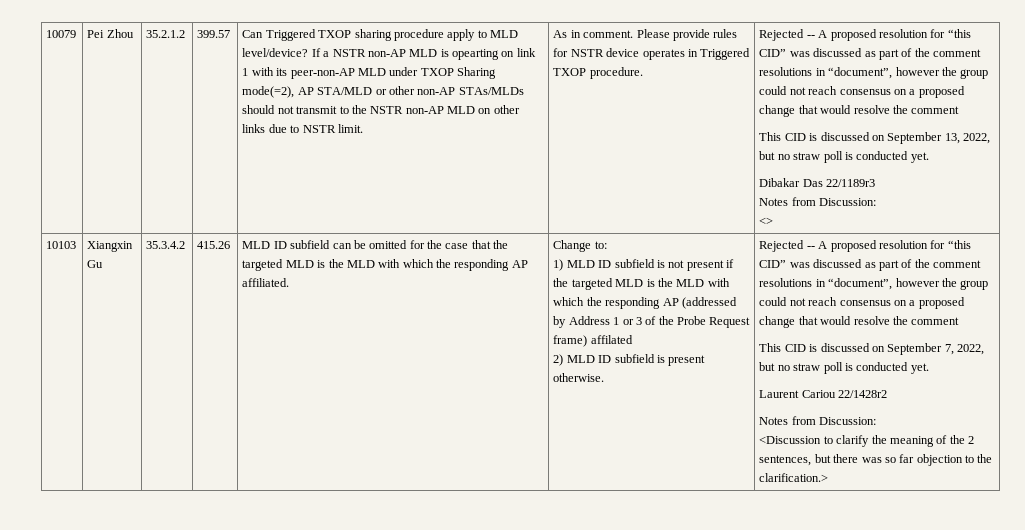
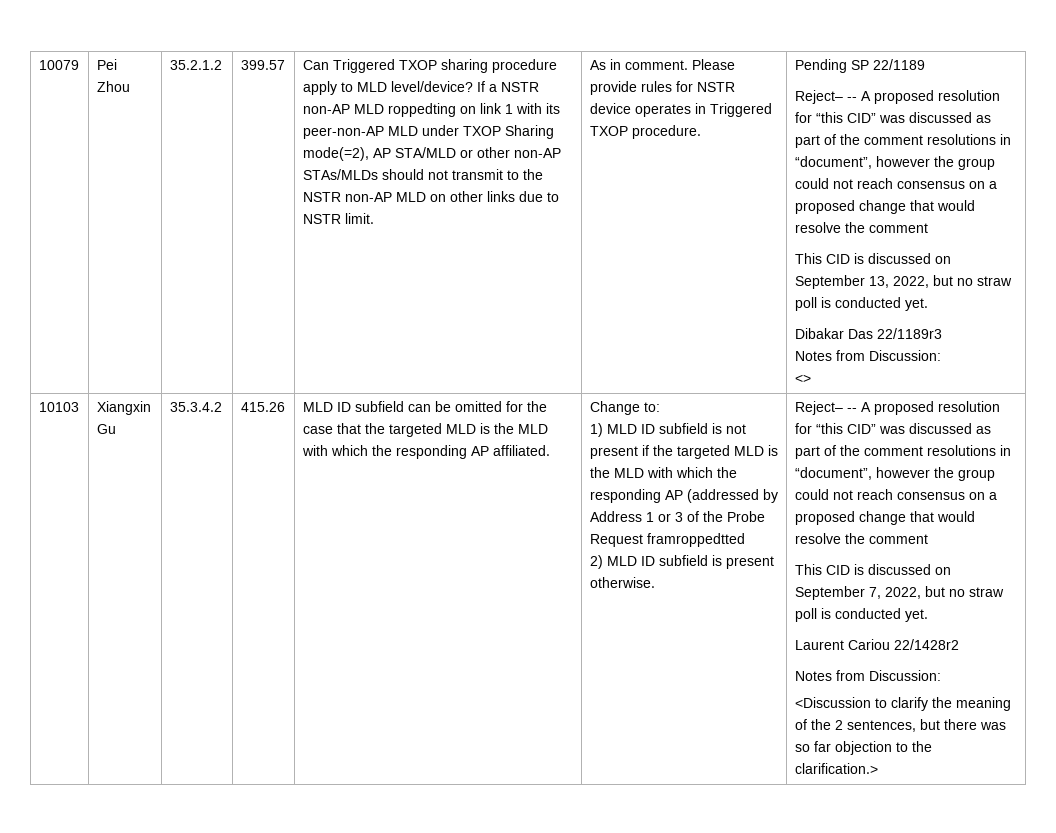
[440,49,500,60] is opearting -> [387,103,456,117] roppedting
[759,29,805,41] Rejected -> [794,59,925,73] [794,90,843,104] Pending SP 22/1189 // Reject–
[553,335,633,347] frame) affilated -> [646,533,745,547] framroppedtted
[759,240,805,252] Rejected -> [794,401,843,415] Reject–

